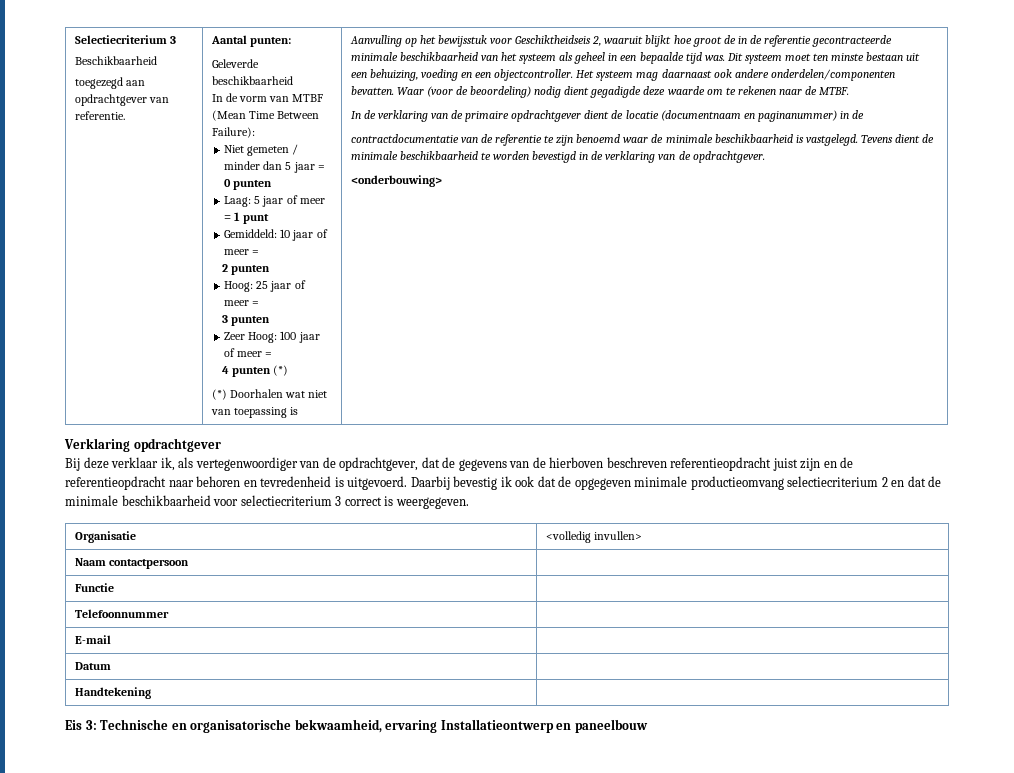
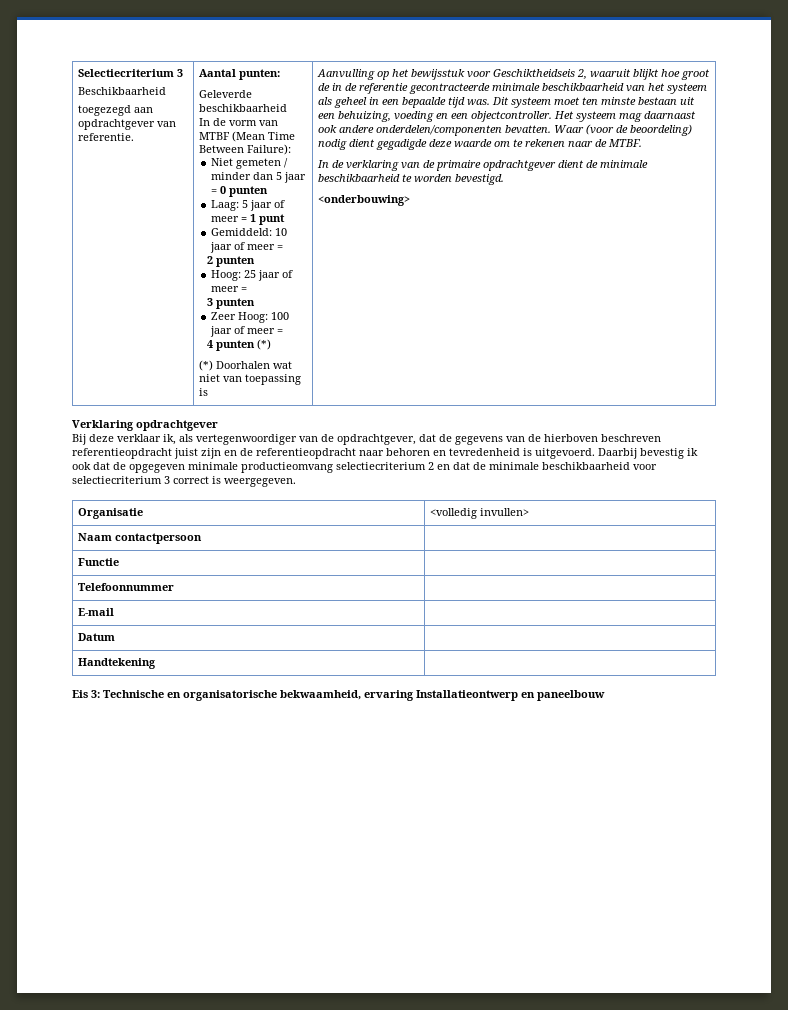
[625,110,865,122] [350,134,935,146] [350,151,765,163] locatie (documentnaam en paginanummer) in de // contractdocumentatie van de referentie te zijn benoemd waar de minimale beschikbaarheid is vastgelegd. Tevens dient de minimale beschikbaarheid te worden bevestigd in de verklaring van de opdrachtgever. -> [599,160,648,168] [317,174,504,185] minimale beschikbaarheid te worden bevestigd.

